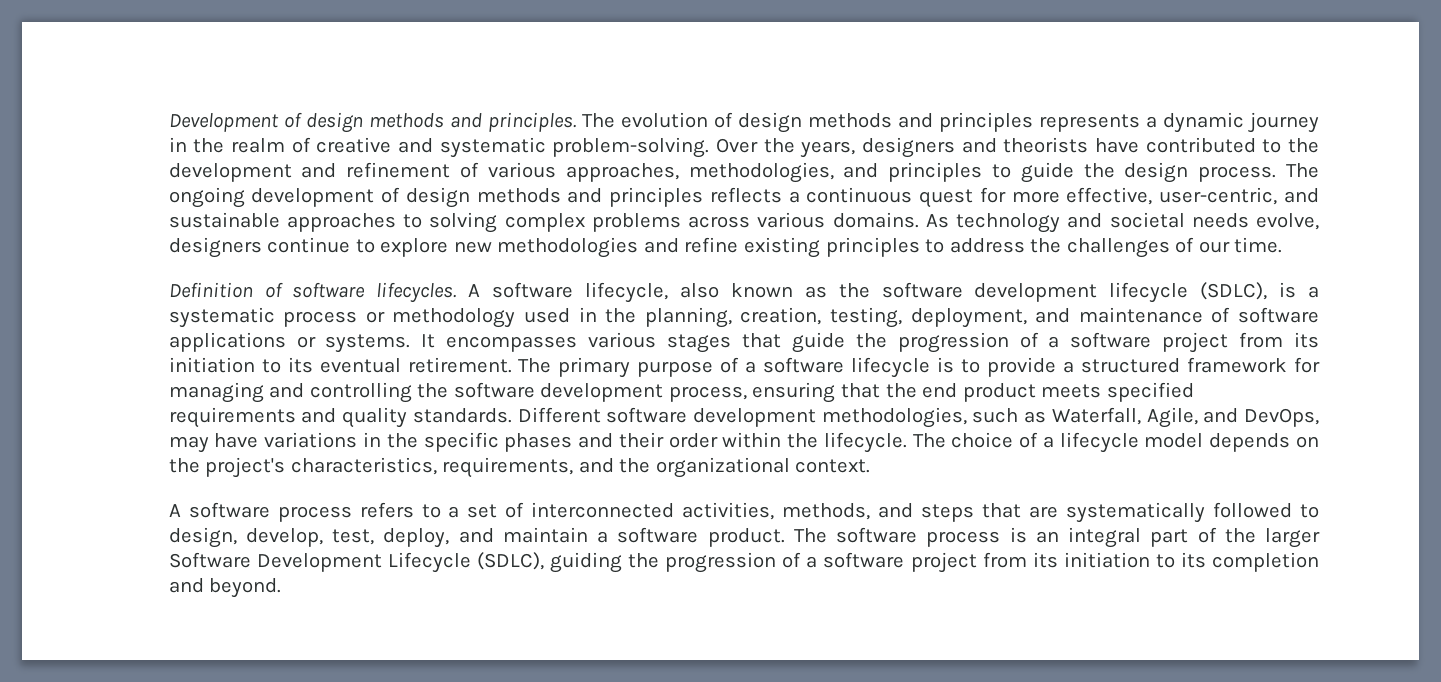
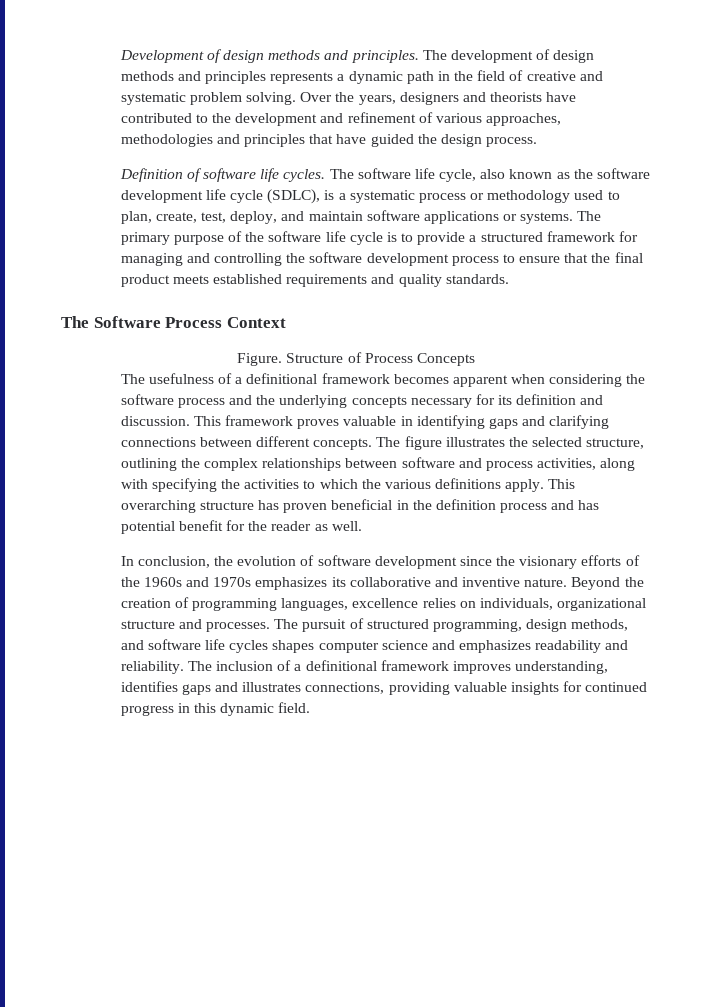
[620,112,708,128] evolution -> [450,50,533,63] development
[1248,112,1320,133] [168,137,286,153] journey in the realm -> [406,70,506,84] path in the field
[552,137,710,158] problem-solving. -> [189,92,297,105] problem solving.
[688,162,1074,183] methodologies, and principles to guide -> [120,134,414,147] methodologies and principles that have guided
[1286,163,1319,178] [168,187,1320,208] [168,212,1319,233] [168,237,1283,258] [168,282,669,303] The ongoing development of design methods and principles reflects a continuous quest for more effective, user-centric, and sustainable approaches to solving complex problems across various domains. As technology and societal needs evolve, designers continue to explore new methodologies and refine existing principles to address the challenges of our time. // Definition of software lifecycles. A software lifecycle, -> [119,168,477,182] // Definition of software life cycles. The software life cycle,
[1109,282,1189,303] lifecycle -> [205,189,264,203] life cycle
[578,307,1320,328] [168,332,1320,353] [168,357,931,378] in the planning, creation, testing, deployment, and maintenance of software applications or systems. It encompasses various stages that guide the progression of a software project from its initiation to its eventual retirement. The primary purpose of a software lifecycle -> [607,191,620,200] [120,210,602,224] [120,231,383,245] to plan, create, test, deploy, and maintain software applications or systems. The primary purpose of the software life cycle
[668,382,836,403] process, ensuring -> [451,254,561,266] process to ensure
[922,383,958,398] end -> [614,252,643,263] final
[1106,382,1194,402] specified -> [213,274,283,284] established
[517,407,1320,428] [168,432,1319,453] [168,457,871,478] [168,502,1319,523] [168,527,1321,548] [168,552,1320,573] [168,578,282,598] Different software development methodologies, such as Waterfall, Agile, and DevOps, may have variations in the specific phases and their order within the lifecycle. The choice of a lifecycle model depends on the project's characteristics, requirements, and the organizational context. // A software process refers to a set of interconnected activities, methods, and steps that are systematically followed to design, develop, test, deploy, and maintain a software product. The software process is an integral part of the larger Software Development Lifecycle (SDLC), guiding the progression of a software project from its initiation to its completion and beyond. -> [61,316,286,328] [237,352,475,366] [120,373,646,387] [120,394,604,408] [120,415,610,429] [120,436,645,450] [120,457,636,471] [120,478,576,492] [120,499,600,513] [120,520,362,534] [120,555,640,569] [120,577,644,590] [120,597,647,611] [120,618,629,632] [120,639,629,653] [120,660,609,674] [120,681,648,695] [120,702,311,716] // The Software Process Context // Figure. Structure of Process Concepts // The usefulness of a definitional framework becomes apparent when considering the software process and the underlying concepts necessary for its definition and discussion. This framework proves valuable in identifying gaps and clarifying connections between different concepts. The figure illustrates the selected structure, outlining the complex relationships between software and process activities, along with specifying the activities to which the various definitions apply. This overarching structure has proven beneficial in the definition process and has potential benefit for the reader as well. // In conclusion, the evolution of software development since the visionary efforts of the 1960s and 1970s emphasizes its collaborative and inventive nature. Beyond the creation of programming languages, excellence relies on individuals, organizational structure and processes. The pursuit of structured programming, design methods, and software life cycles shapes computer science and emphasizes readability and reliability. The inclusion of a definitional framework improves understanding, identifies gaps and illustrates connections, providing valuable insights for continued progress in this dynamic field.

